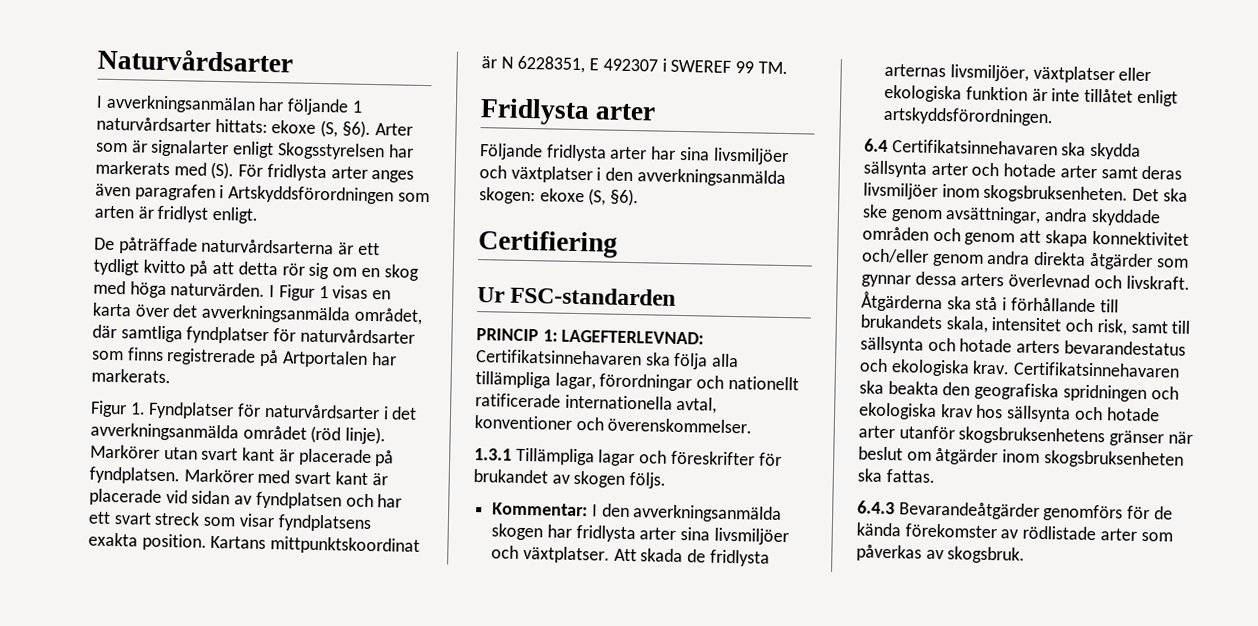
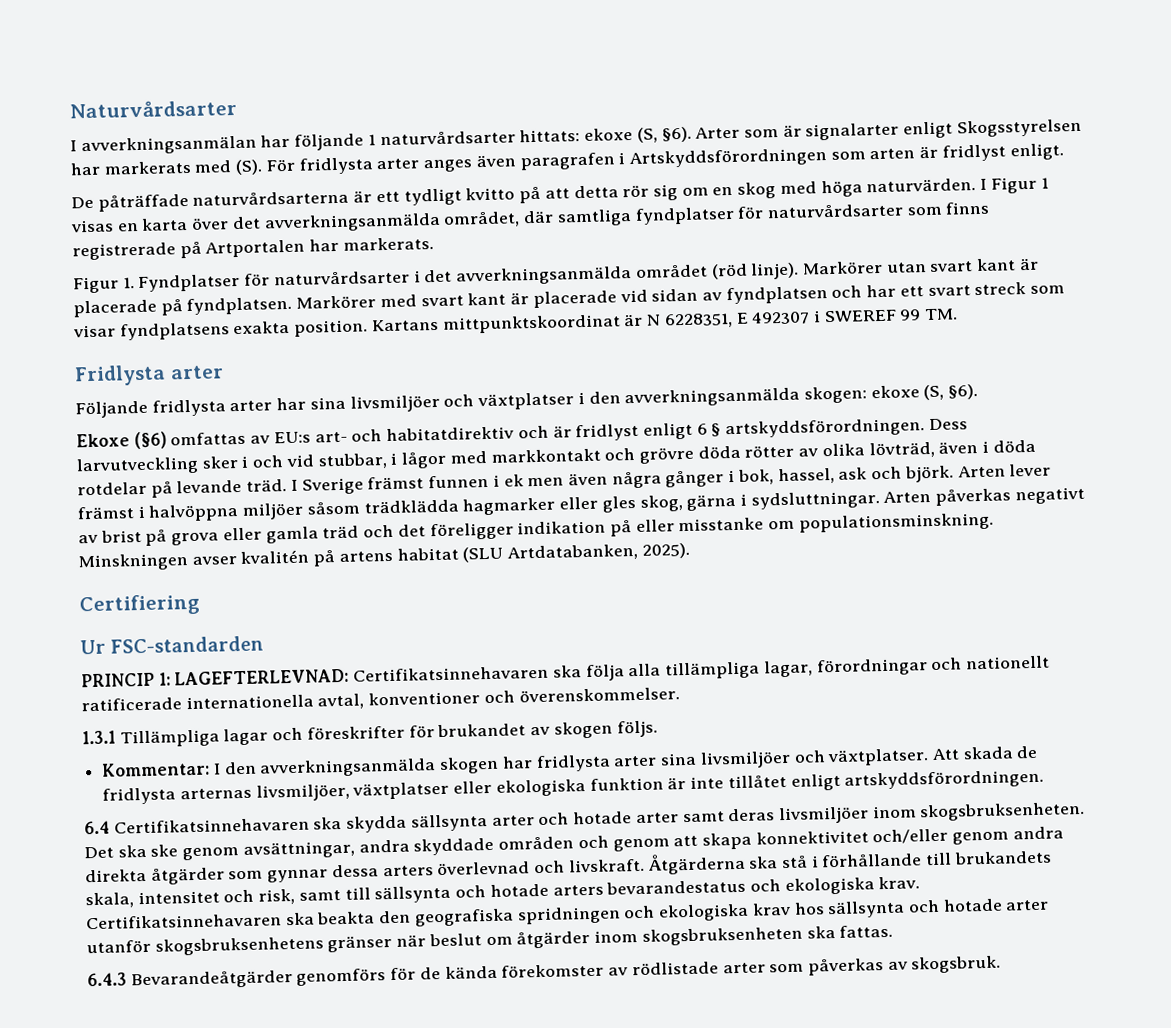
(640, 197) none -> [76,418,968,450] [76,439,1036,476] [77,463,1052,498] [77,486,1085,522] [78,512,994,546] [78,542,690,572] // Ekoxe (§6) omfattas av EU:s art- och habitatdirektiv och är fridlyst enligt 6 § artskyddsförordningen. Dess larvutveckling sker i och vid stubbar, i lågor med markkontakt och grövre döda rötter av olika lövträd, även i döda rotdelar på levande träd. I Sverige främst funnen i ek men även några gånger i bok, hassel, ask och björk. Arten lever främst i halvöppna miljöer såsom trädklädda hagmarker eller gles skog, gärna i sydsluttningar. Arten påverkas negativt av brist på grova eller gamla träd och det föreligger indikation på eller misstanke om populationsminskning. Minskningen avser kvalitén på artens habitat (SLU Artdatabanken, 2025).

